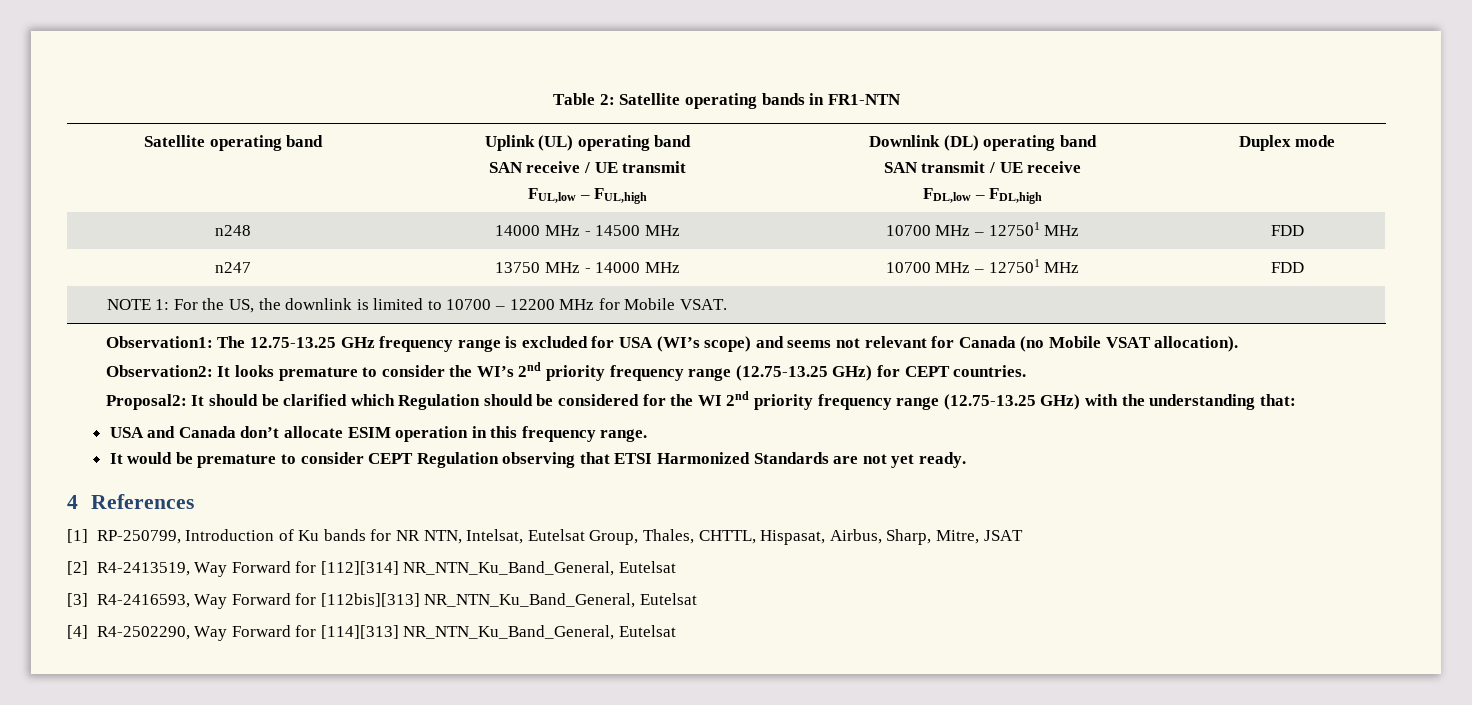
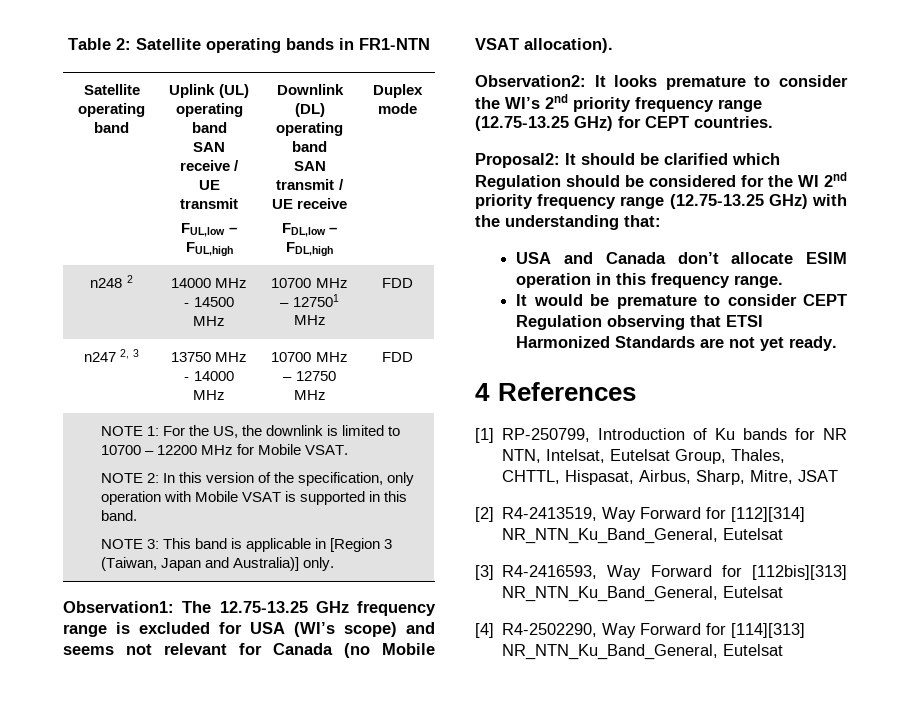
(251, 230) none -> [126,275,133,283] 2
(251, 267) none -> [120,349,140,359] 2, 3
[988,259,1040,273] 127501 -> [295,371,336,381] 12750
(728, 304) none -> [100,472,415,486] [100,491,407,505] [100,510,137,521] [100,538,393,552] [100,557,334,571] // NOTE 2: In this version of the specification, only operation with Mobile VSAT is supported in this band. // NOTE 3: This band is applicable in [Region 3 (Taiwan, Japan and Australia)] only.

